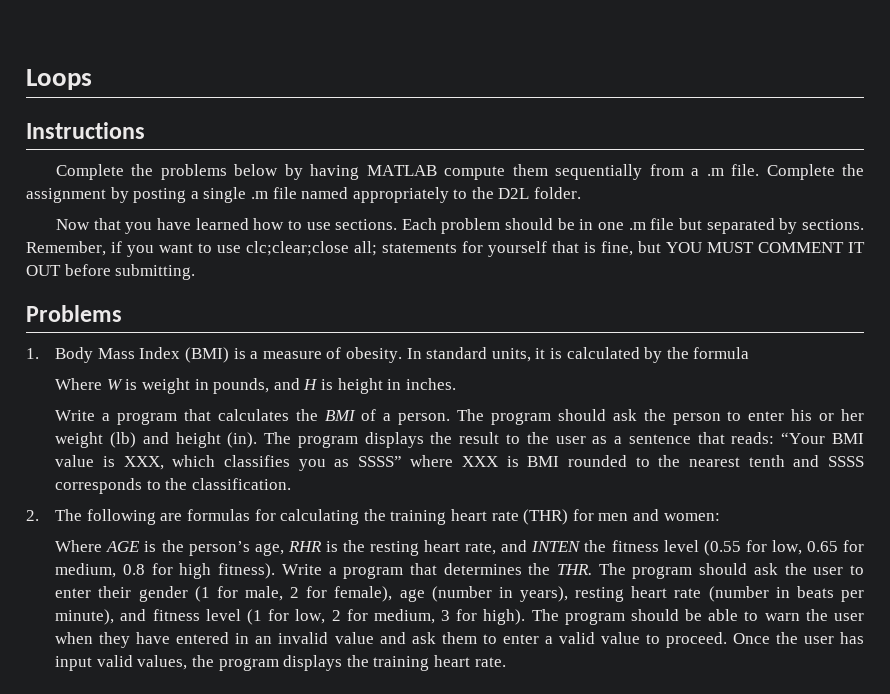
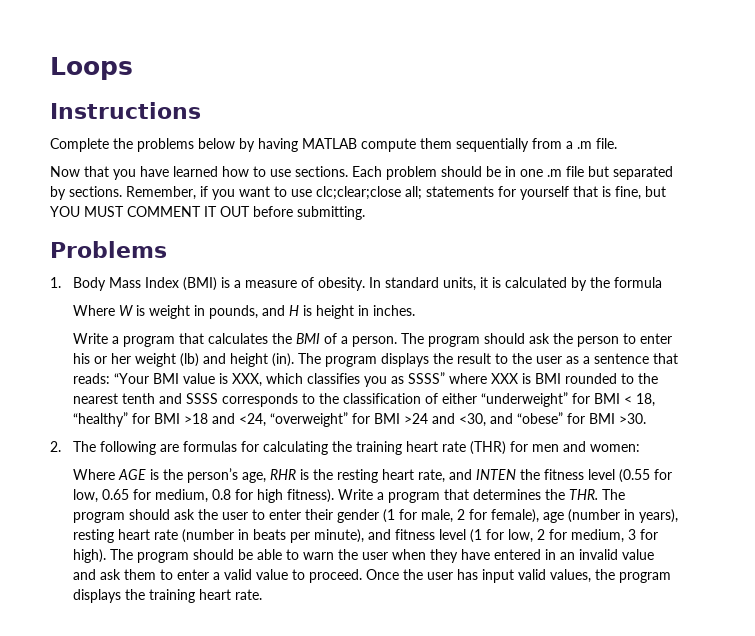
[766,164,864,180] [26,187,582,203] Complete the assignment by posting a single .m file named appropriately to the D2L folder. -> (617, 143) none
[192,478,292,490] classification. -> [343,392,656,407] [73,412,647,427] classification of either “underweight” for BMI < 18, “healthy” for BMI >18 and <24, “overweight” for BMI >24 and <30, and “obese” for BMI >30.

